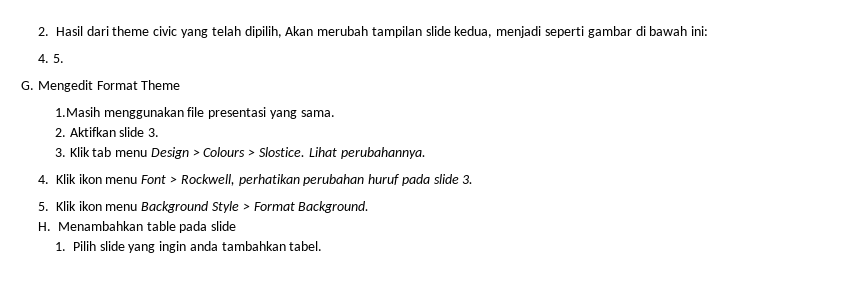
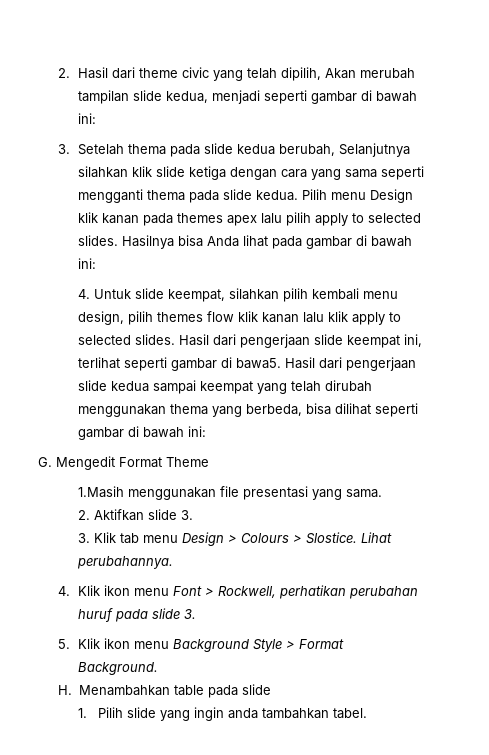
[37,54,64,63] 4. 5. -> [58,143,411,157] [78,166,425,180] [78,189,414,203] [78,212,422,226] [78,235,413,249] [78,258,97,269] [78,288,399,302] [78,311,402,325] [78,334,423,348] [78,357,417,371] [78,380,373,394] [78,403,419,417] [78,426,207,440] 3. Setelah thema pada slide kedua berubah, Selanjutnya silahkan klik slide ketiga dengan cara yang sama seperti mengganti thema pada slide kedua. Pilih menu Design klik kanan pada themes apex lalu pilih apply to selected slides. Hasilnya bisa Anda lihat pada gambar di bawah ini: // 4. Untuk slide keempat, silahkan pilih kembali menu design, pilih themes flow klik kanan lalu klik apply to selected slides. Hasil dari pengerjaan slide keempat ini, terlihat seperti gambar di bawa5. Hasil dari pengerjaan slide kedua sampai keempat yang telah dirubah menggunakan thema yang berbeda, bisa dilihat seperti gambar di bawah ini:

